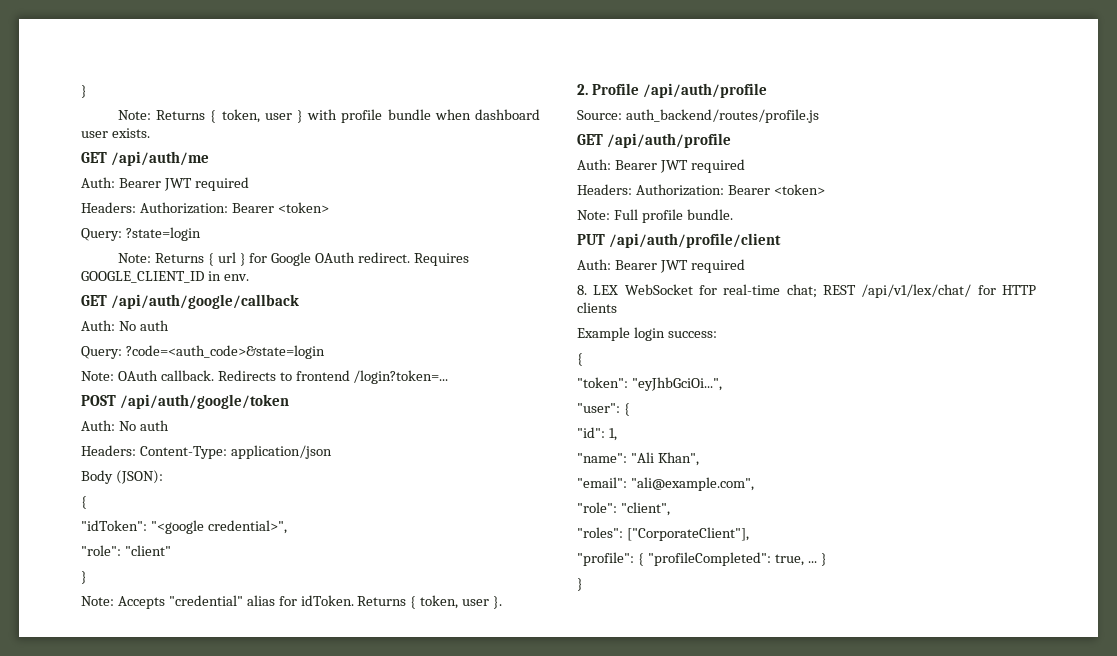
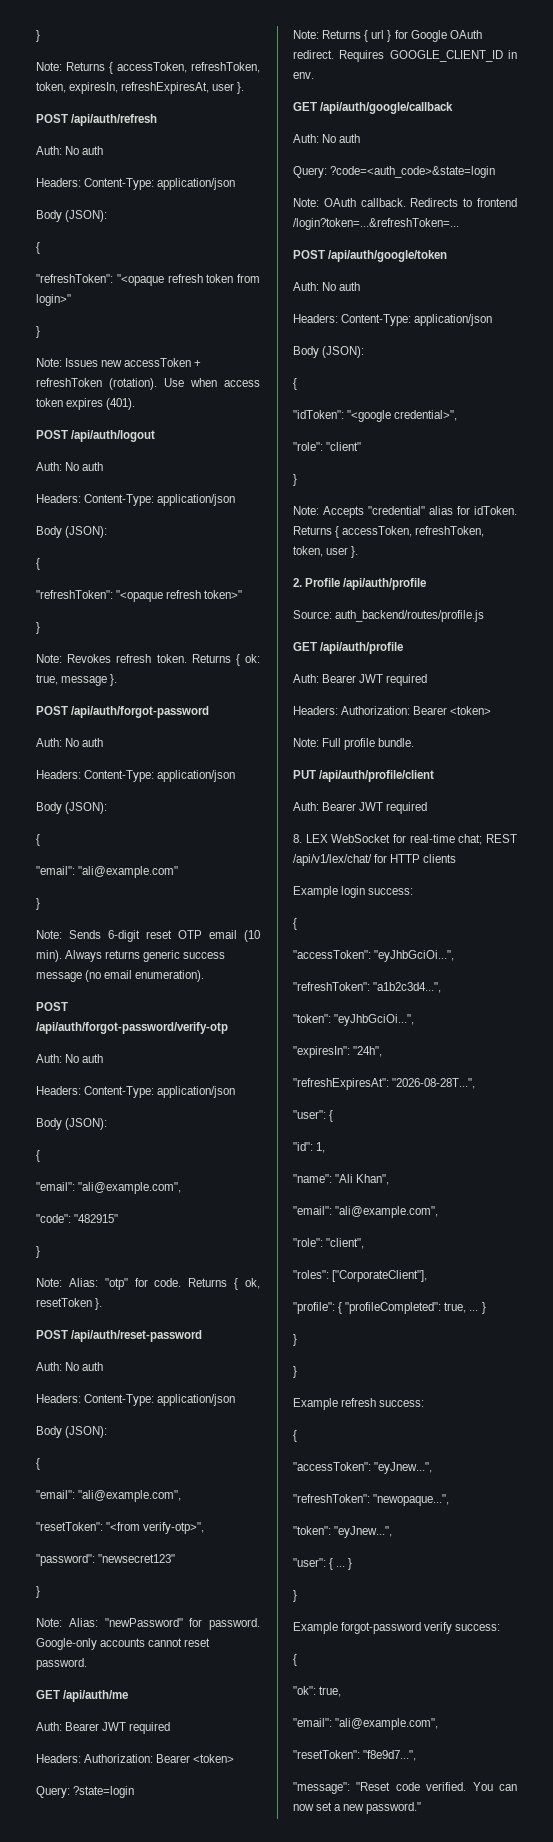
[221,109,540,123] [81,128,150,138] token, user } with profile bundle when dashboard user exists. -> [117,62,260,73] [36,82,245,94] [36,114,158,126] [36,146,104,155] [36,178,236,190] [36,210,108,222] [36,242,40,254] [36,274,260,286] [36,294,71,306] [36,326,40,338] [36,358,202,367] [36,378,260,390] [36,398,136,410] [36,430,156,442] [36,462,104,471] [36,494,236,506] [36,526,108,538] [36,558,40,570] [36,590,243,602] [36,622,40,634] [36,654,260,666] [36,674,118,686] [36,706,210,718] [36,738,104,747] [36,770,236,782] [36,802,108,814] [36,834,40,846] [36,866,179,878] [36,898,40,910] [36,930,260,942] [36,950,226,962] [36,970,205,982] [36,1002,68,1011] [36,1022,228,1034] [36,1054,104,1063] [36,1086,236,1098] [36,1118,108,1130] [36,1150,40,1162] [36,1182,182,1194] [36,1214,119,1223] [36,1246,40,1258] [36,1278,260,1290] [36,1298,103,1310] [36,1330,203,1342] [36,1362,104,1371] [36,1394,236,1406] [36,1426,108,1438] [36,1458,40,1470] [36,1490,182,1502] [36,1522,205,1534] [36,1554,176,1566] [36,1586,40,1598] [36,1618,260,1630] [36,1638,211,1650] [36,1658,87,1670] accessToken, refreshToken, token, expiresIn, refreshExpiresAt, user }. // POST /api/auth/refresh // Auth: No auth // Headers: Content-Type: application/json // Body (JSON): // { // "refreshToken": "<opaque refresh token from login>" // } // Note: Issues new accessToken + refreshToken (rotation). Use when access token expires (401). // POST /api/auth/logout // Auth: No auth // Headers: Content-Type: application/json // Body (JSON): // { // "refreshToken": "<opaque refresh token>" // } // Note: Revokes refresh token. Returns { ok: true, message }. // POST /api/auth/forgot-password // Auth: No auth // Headers: Content-Type: application/json // Body (JSON): // { // "email": "ali@example.com" // } // Note: Sends 6-digit reset OTP email (10 min). Always returns generic success message (no email enumeration). // POST /api/auth/forgot-password/verify-otp // Auth: No auth // Headers: Content-Type: application/json // Body (JSON): // { // "email": "ali@example.com", // "code": "482915" // } // Note: Alias: "otp" for code. Returns { ok, resetToken }. // POST /api/auth/reset-password // Auth: No auth // Headers: Content-Type: application/json // Body (JSON): // { // "email": "ali@example.com", // "resetToken": "<from verify-otp>", // "password": "newsecret123" // } // Note: Alias: "newPassword" for password. Google-only accounts cannot reset password.
[353,370,449,384] /login?token=... -> [293,218,459,230] /login?token=...&refreshToken=...
(417, 602) none -> [342,526,485,537] accessToken, refreshToken,
[577,377,722,391] "token": "eyJhbGciOi...", -> [293,950,455,962] [293,982,442,993] [293,1014,415,1026] [293,1046,383,1058] [293,1078,476,1090] "accessToken": "eyJhbGciOi...", // "refreshToken": "a1b2c3d4...", // "token": "eyJhbGciOi...", // "expiresIn": "24h", // "refreshExpiresAt": "2026-08-28T...",
(583, 584) none -> [293,1366,297,1378] [293,1398,425,1410] [293,1430,297,1442] [293,1462,433,1474] [293,1494,450,1506] [293,1526,393,1538] [293,1558,353,1570] [293,1590,297,1602] [293,1622,501,1634] [293,1654,297,1666] [293,1686,342,1697] [293,1718,439,1730] [293,1750,417,1761] [293,1782,517,1794] [293,1802,422,1814] // } // Example refresh success: // { // "accessToken": "eyJnew...", // "refreshToken": "newopaque...", // "token": "eyJnew...", // "user": { ... } // } // Example forgot-password verify success: // { // "ok": true, // "email": "ali@example.com", // "resetToken": "f8e9d7...", // "message": "Reset code verified. You can now set a new password."

